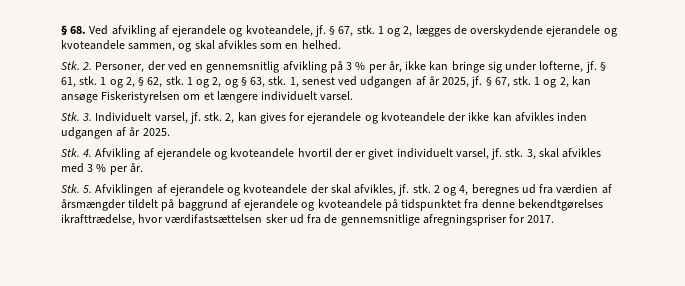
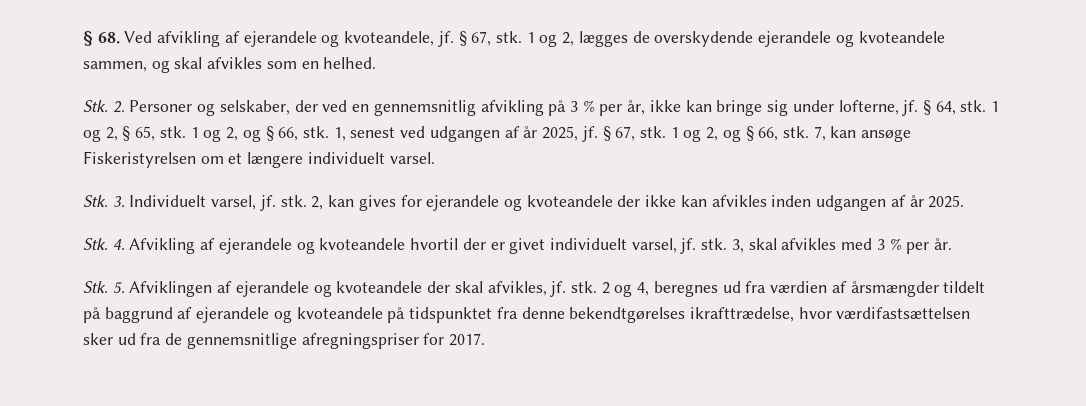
[95,62,145,73] Personer, -> [129,100,290,116] Personer og selskaber,
[61,77,76,88] 61, -> [935,101,956,115] 64,
[147,76,266,88] 62, stk. 1 og 2, og § 63, -> [135,126,299,142] 65, stk. 1 og 2, og § 66,
(569, 82) none -> [722,126,826,142] og § 66, stk. 7,

